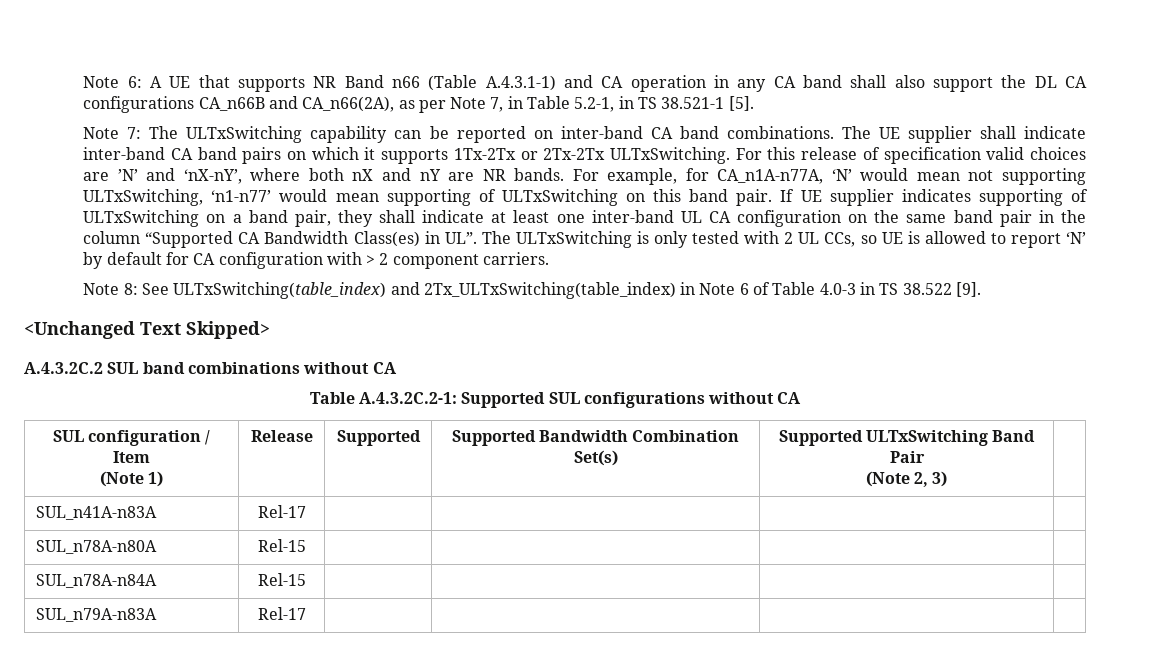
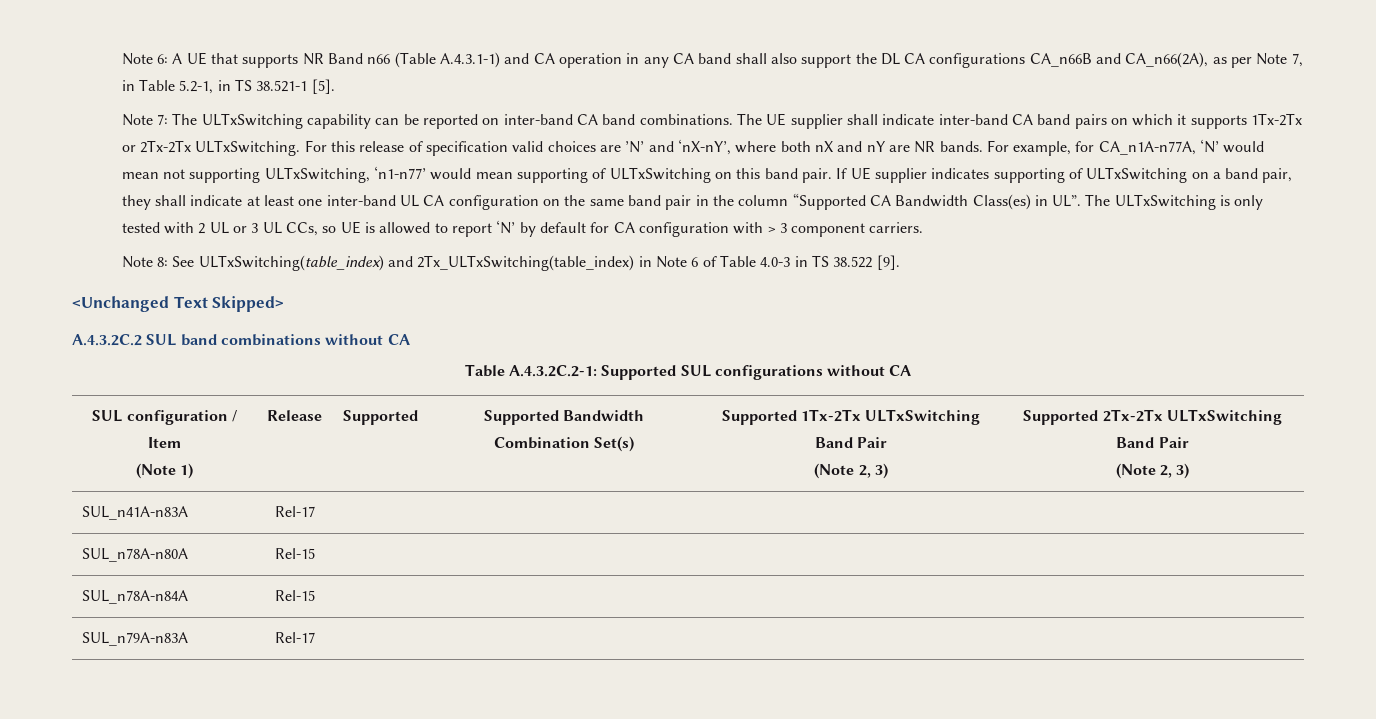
(820, 238) none -> [233,222,282,234] or 3 UL
[379,253,389,265] 2 -> [779,223,787,233] 3
(863, 438) none -> [801,409,861,422] 1Tx-2Tx
(948, 479) none -> [1023,409,1282,425] [1116,437,1189,448] [1115,463,1190,479] Supported 2Tx-2Tx ULTxSwitching Band Pair // (Note 2, 3)

